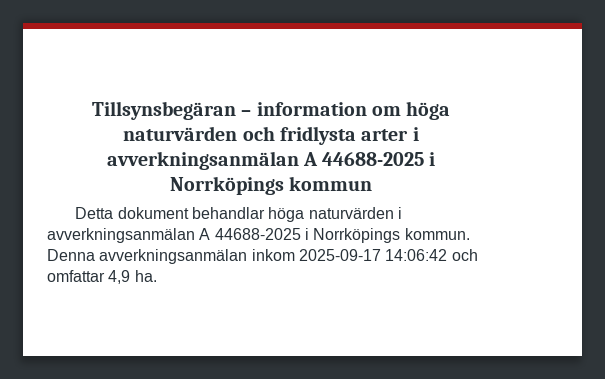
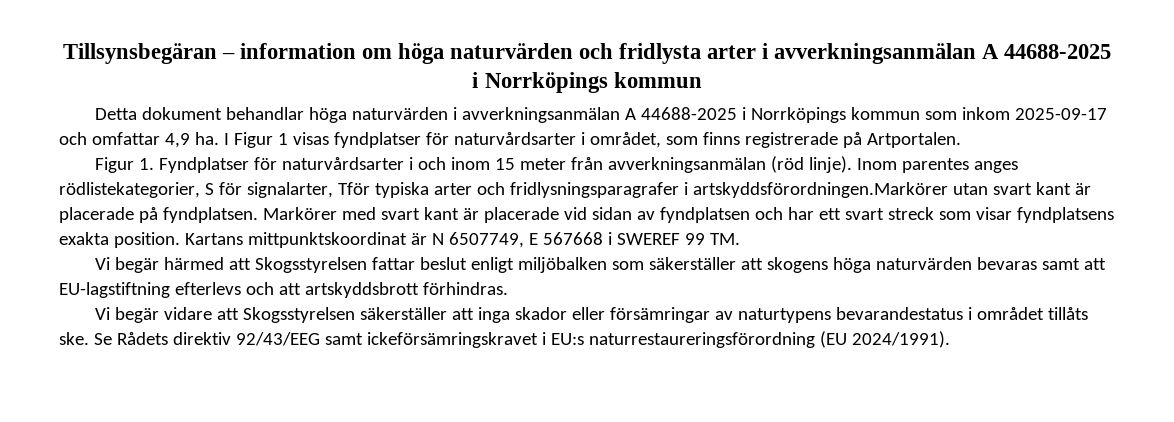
[404,228,470,240] [47,249,248,264] kommun. Denna avverkningsanmälan -> [850,107,957,120] kommun som
[385,249,448,261] 14:06:42 -> (1107, 114) none
(157, 276) none -> [223,132,961,148] [94,156,1018,173] [59,182,1091,198] [59,207,1114,223] [59,232,740,248] [94,257,1106,273] [59,282,508,298] [94,307,1088,323] [59,331,950,348] I Figur 1 visas fyndplatser för naturvårdsarter i området, som finns registrerade på Artportalen. // Figur 1. Fyndplatser för naturvårdsarter i och inom 15 meter från avverkningsanmälan (röd linje). Inom parentes anges rödlistekategorier, S för signalarter, Tför typiska arter och fridlysningsparagrafer i artskyddsförordningen.Markörer utan svart kant är placerade på fyndplatsen. Markörer med svart kant är placerade vid sidan av fyndplatsen och har ett svart streck som visar fyndplatsens exakta position. Kartans mittpunktskoordinat är N 6507749, E 567668 i SWEREF 99 TM. // Vi begär härmed att Skogsstyrelsen fattar beslut enligt miljöbalken som säkerställer att skogens höga naturvärden bevaras samt att EU-lagstiftning efterlevs och att artskyddsbrott förhindras. // Vi begär vidare att Skogsstyrelsen säkerställer att inga skador eller försämringar av naturtypens bevarandestatus i området tillåts ske. Se Rådets direktiv 92/43/EEG samt ickeförsämringskravet i EU:s naturrestaureringsförordning (EU 2024/1991).

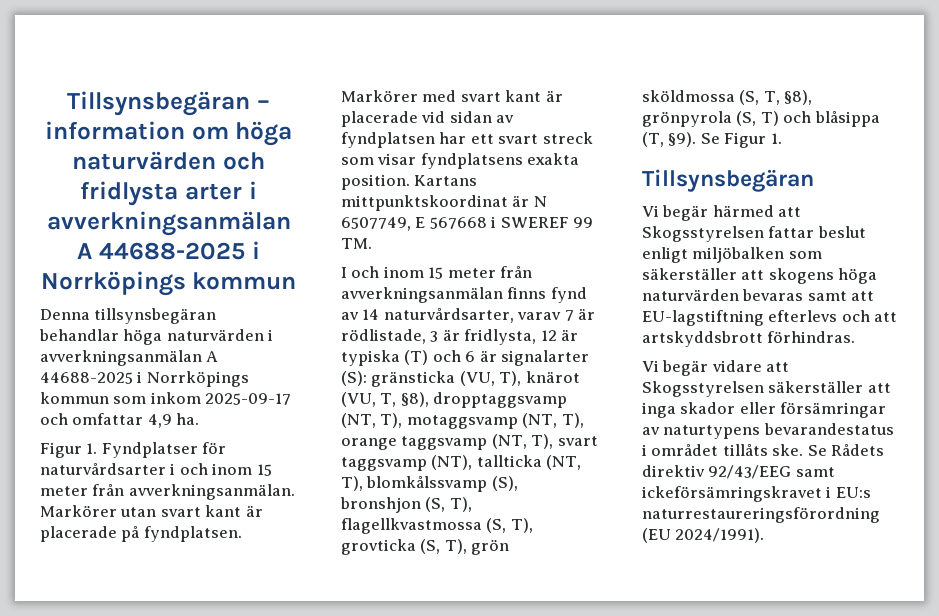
[94,107,222,120] Detta dokument -> [40,308,217,324] Denna tillsynsbegäran
[223,132,961,148] I Figur 1 visas fyndplatser för naturvårdsarter i området, som finns registrerade på Artportalen. -> (200, 419) none
[607,156,1018,173] [59,182,948,198] avverkningsanmälan (röd linje). Inom parentes anges rödlistekategorier, S för signalarter, Tför typiska arter och fridlysningsparagrafer i artskyddsförordningen.Markörer -> [128,484,295,500] [40,505,117,517] avverkningsanmälan. Markörer
[754,207,783,220] och -> (435, 140) none
(740, 239) none -> [341,266,533,279] [341,287,587,303] [341,308,596,323] [341,329,579,345] [341,350,590,366] [341,371,580,387] [341,392,568,408] [341,413,584,429] [341,434,598,450] [341,455,582,471] [341,476,518,492] [340,497,472,513] [341,518,533,534] [341,539,510,555] [642,90,813,105] [642,111,880,127] [642,132,782,148] [642,169,814,192] // I och inom 15 meter från avverkningsanmälan finns fynd av 14 naturvårdsarter, varav 7 är rödlistade, 3 är fridlysta, 12 är typiska (T) och 6 är signalarter (S): gränsticka (VU, T), knärot (VU, T, §8), dropptaggsvamp (NT, T), motaggsvamp (NT, T), orange taggsvamp (NT, T), svart taggsvamp (NT), tallticka (NT, T), blomkålssvamp (S), bronshjon (S, T), flagellkvastmossa (S, T), grovticka (S, T), grön sköldmossa (S, T, §8), grönpyrola (S, T) och blåsippa (T, §9). Se Figur 1. // Tillsynsbegäran

